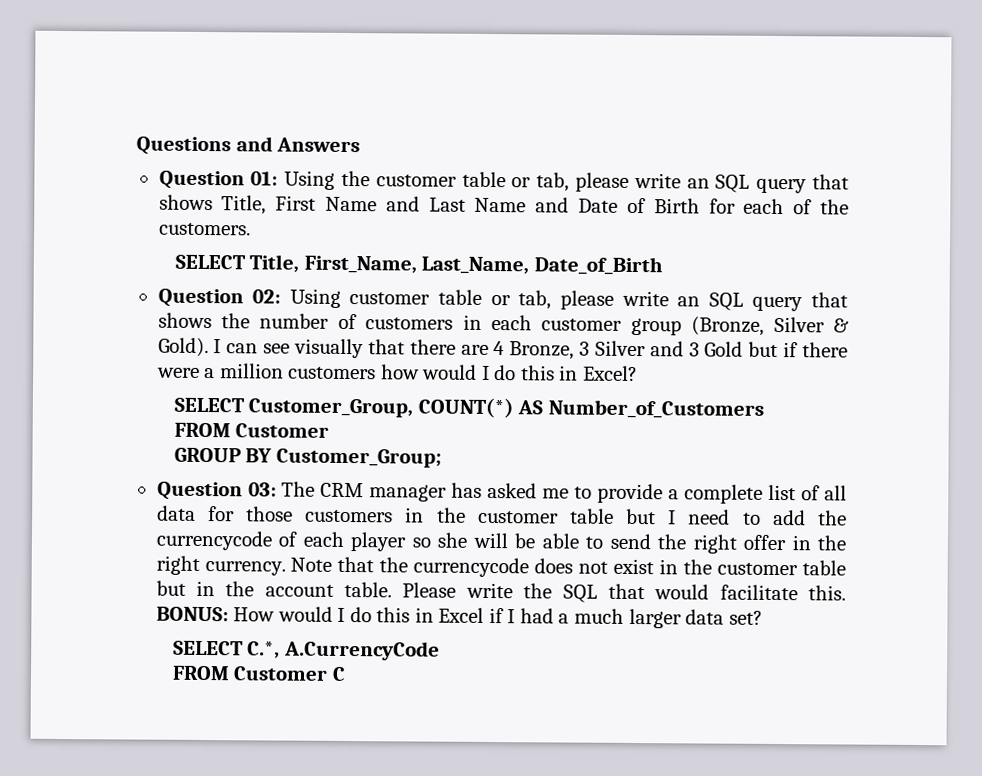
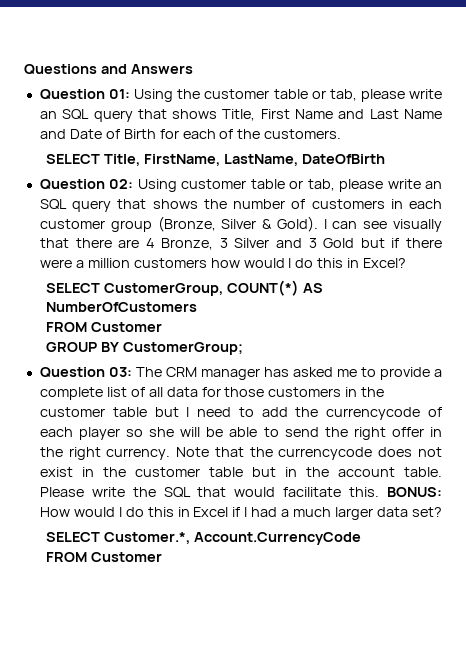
[303,255,663,276] First_Name, Last_Name, Date_of_Birth -> [144,154,386,166] FirstName, LastName, DateOfBirth
[248,398,414,418] Customer_Group, -> [104,283,224,296] CustomerGroup,
[547,399,764,419] Number_of_Customers -> [46,302,198,312] NumberOfCustomers
[275,448,442,468] Customer_Group; -> [123,342,244,355] CustomerGroup;
[247,640,440,661] [171,665,346,681] C.*, A.CurrencyCode // FROM Customer C -> [104,532,362,545] [46,552,163,562] Customer.*, Account.CurrencyCode // FROM Customer

